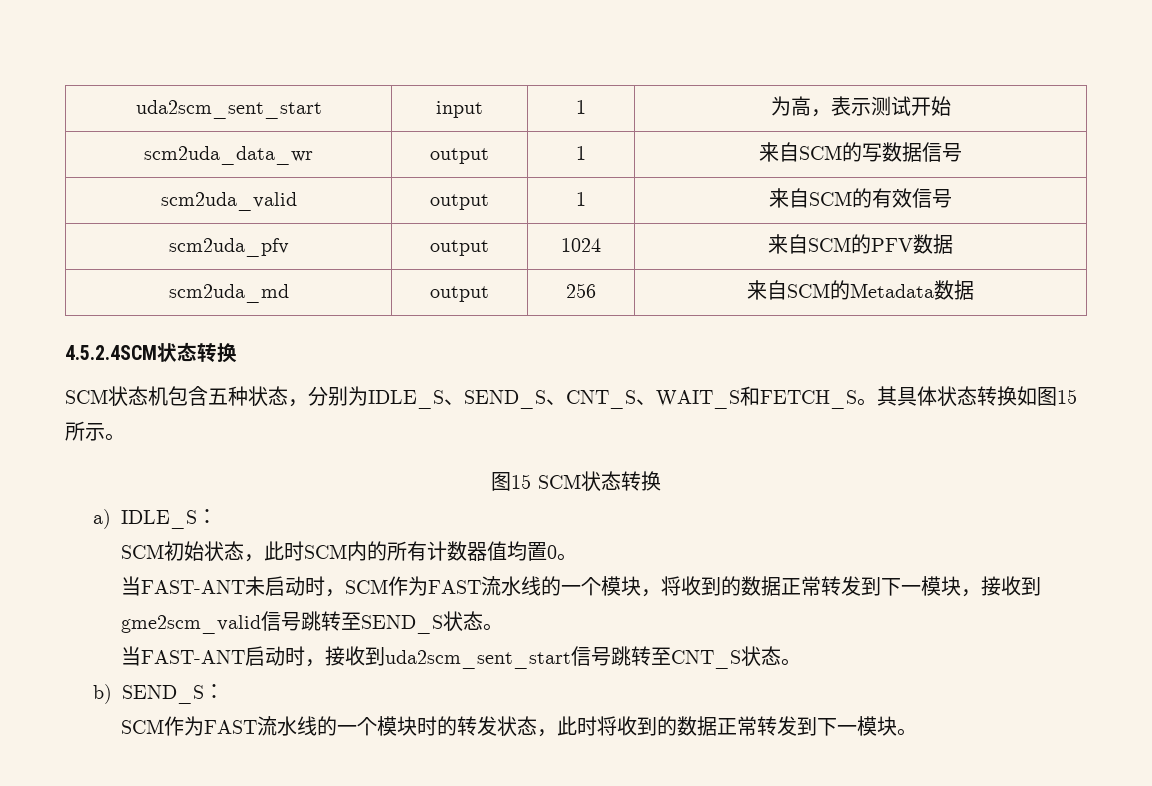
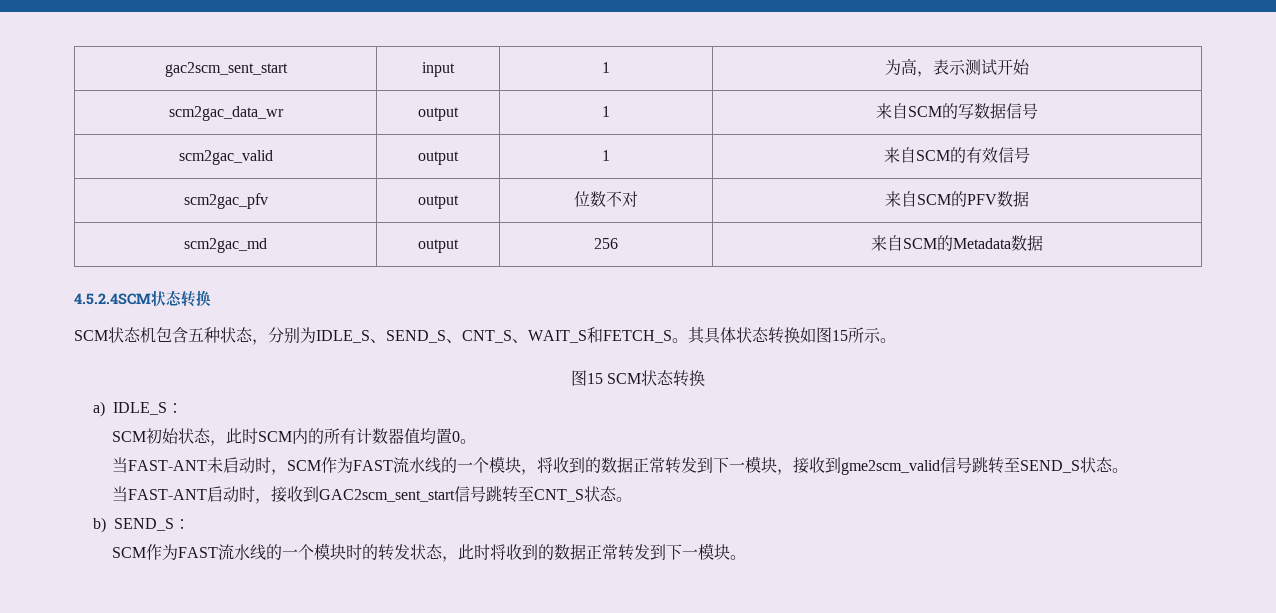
[135,100,322,119] uda2scm_sent_start -> [164,62,288,77] gac2scm_sent_start
[144,146,313,165] scm2uda_data_wr -> [168,106,284,121] scm2gac_data_wr
[160,192,297,211] scm2uda_valid -> [178,150,273,165] scm2gac_valid
[168,238,289,257] [430,240,489,256] [561,238,601,252] scm2uda_pfv | output | 1024 -> [183,193,268,209] [418,195,459,209] [574,191,638,207] scm2gac_pfv | output | 位数不对
[168,284,289,303] scm2uda_md -> [184,238,267,253] scm2gac_md
[384,650,571,669] uda2scm_sent_start -> [319,489,456,502] GAC2scm_sent_start

